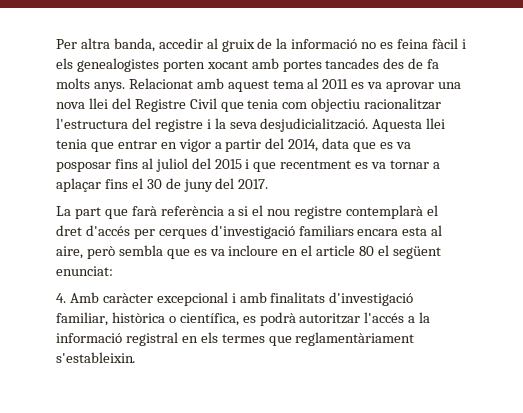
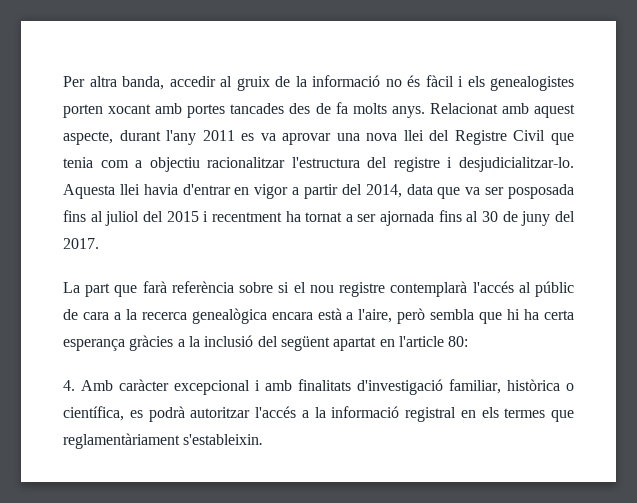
[380,39,429,49] es feina -> [407,75,420,87] és
[272,78,319,89] tema al -> [63,130,197,145] aspecte, durant l'any
(308, 105) none -> [135,160,143,168] a
[214,118,446,132] [56,139,157,152] la seva desjudicialització. Aquesta llei tenia que entrar -> [458,157,574,172] [63,184,231,199] desjudicialitzar-lo. Aquesta llei havia d'entrar
[380,142,411,149] [56,162,111,172] es va posposar -> [465,184,574,199] va ser posposada
[253,160,440,172] [56,178,143,192] que recentment es va tornar a aplaçar fins el -> [211,210,479,226] recentment ha tornat a ser ajornada fins al
[227,209,235,216] a -> [239,282,274,293] sobre
[427,205,439,216] [56,225,443,239] [56,245,441,259] [56,266,113,276] el dret d'accés per cerques d'investigació familiars encara esta al aire, però sembla que es va incloure en el article 80 el següent enunciat: -> [472,281,574,297] [63,308,574,324] [63,335,469,351] l'accés al públic de cara a la recerca genealògica encara està a l'aire, però sembla que hi ha certa esperança gràcies a la inclusió del següent apartat en l'article 80:

